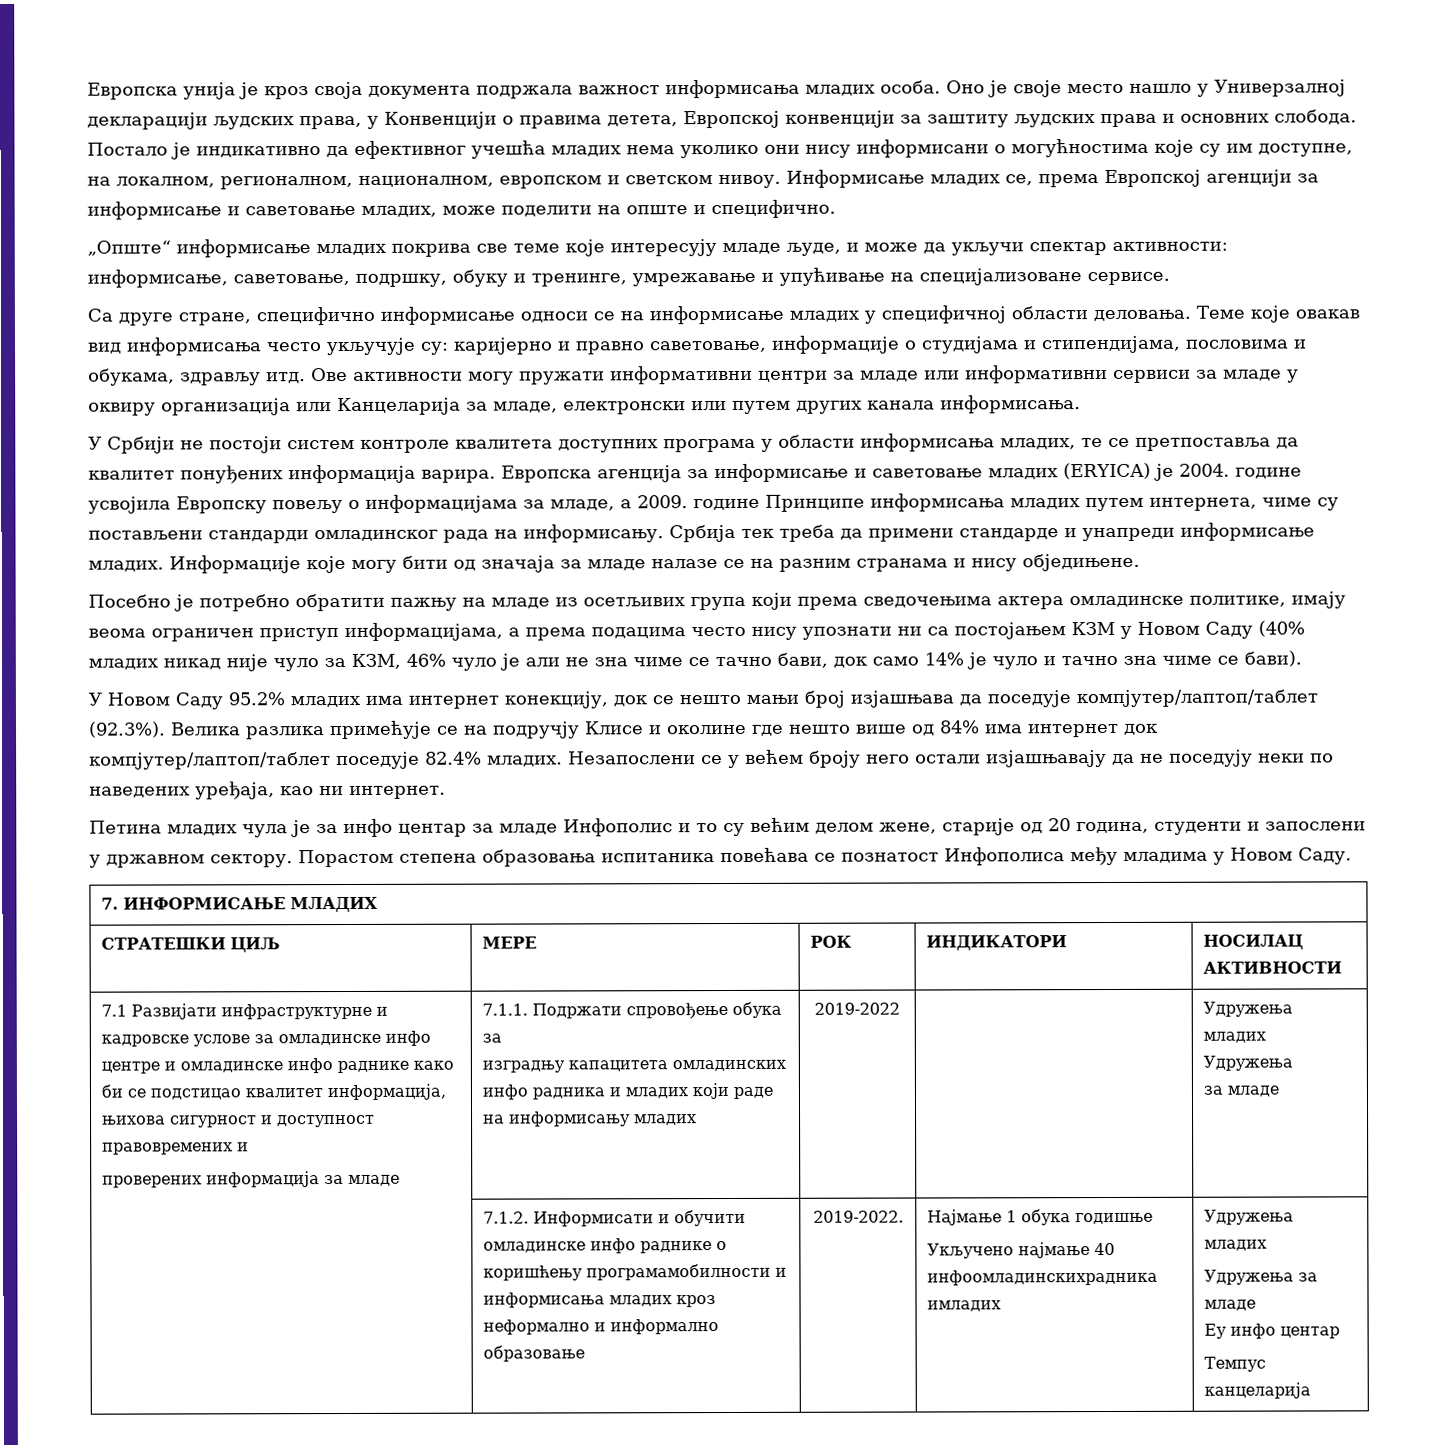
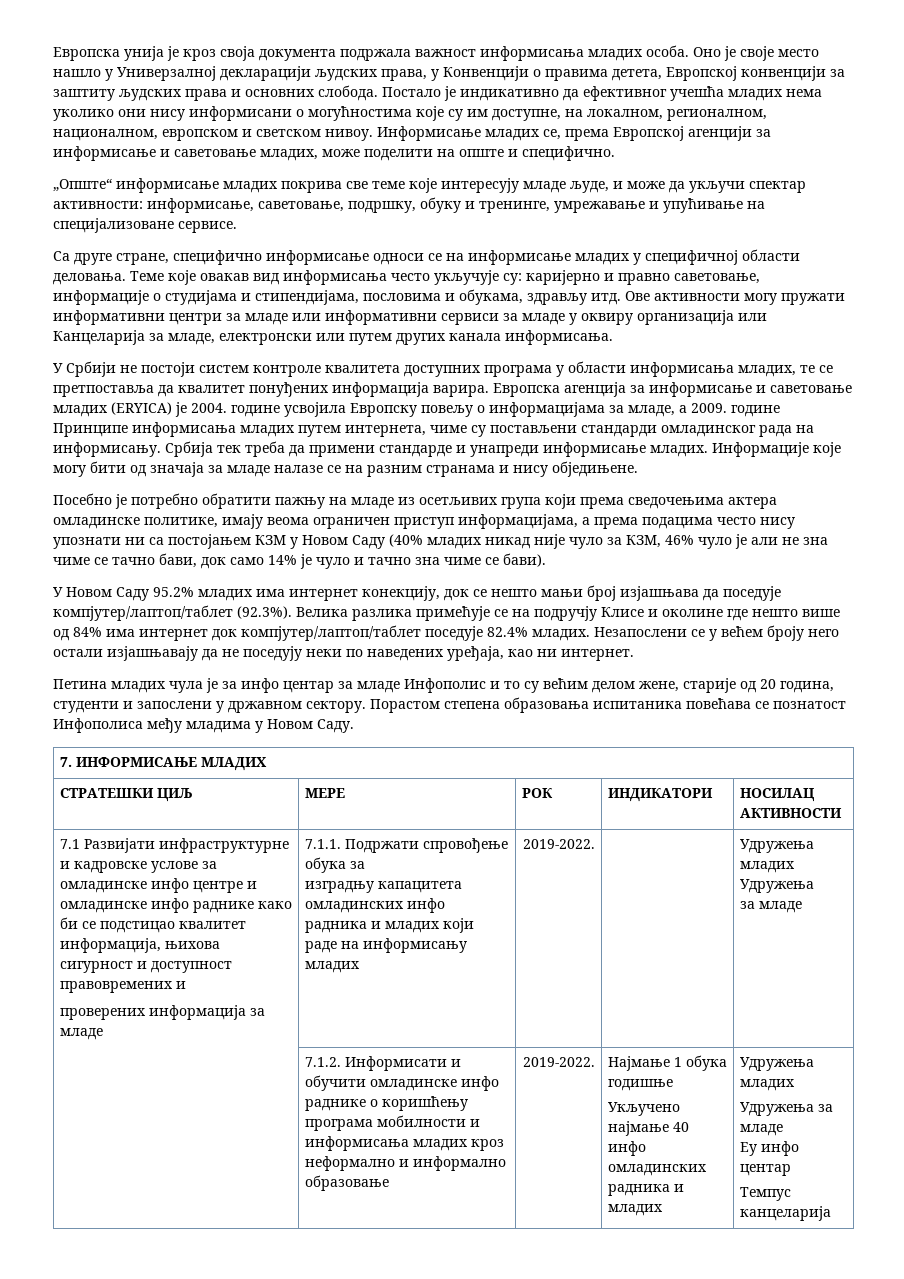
[814,1002,900,1015] 2019-2022 -> [522,839,595,849] 2019-2022.
[586,1263,772,1281] програмамобилности -> [304,1115,466,1131] програма мобилности
[927,1269,1159,1286] [927,1300,1002,1312] инфоомладинскихрадника имладих -> [607,1141,646,1156] [607,1164,707,1176] [607,1184,684,1196] [607,1204,663,1216] инфо омладинских радника и младих

